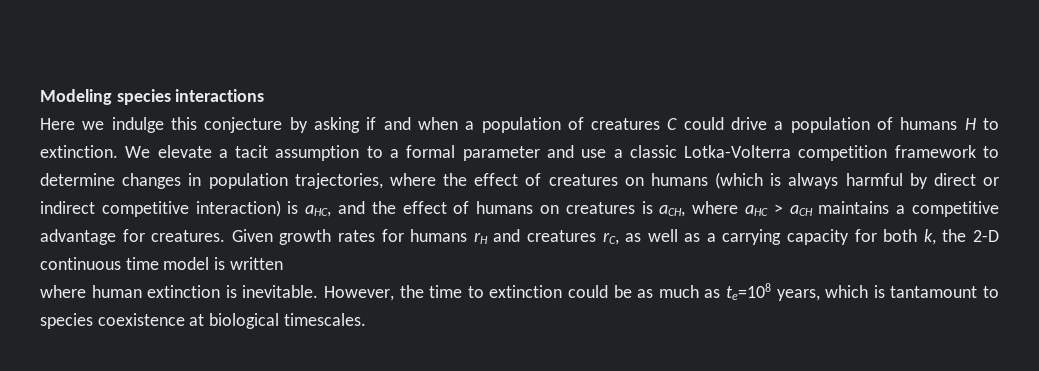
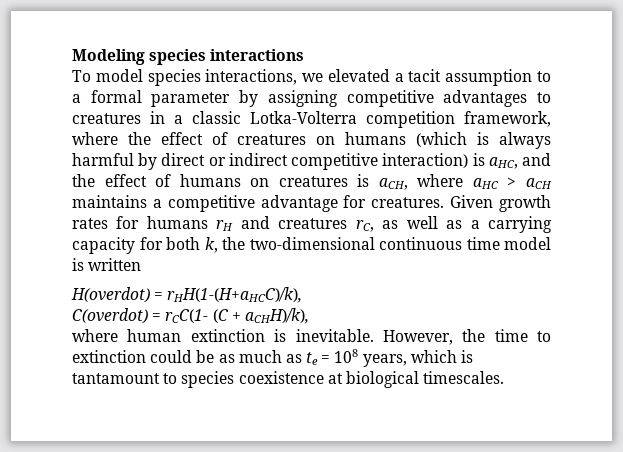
[40,117,1000,133] [40,145,212,158] Here we indulge this conjecture by asking if and when a population of creatures C could drive a population of humans H to extinction. We elevate -> [72,69,390,86] To model species interactions, we elevated
[546,145,999,161] [40,173,383,189] and use a classic Lotka-Volterra competition framework to determine changes in population trajectories, -> [239,90,551,107] [72,111,551,128] by assigning competitive advantages to creatures in a classic Lotka-Volterra competition framework,
[973,230,1000,242] 2-D -> [249,237,375,250] two-dimensional
(283, 263) none -> [71,287,303,303] [72,308,309,324] // H(overdot) = rHH(1-(H+aHCC)/k), // C(overdot) = rCC(1- (C + aCHH)/k),
[726,283,772,300] te=108 -> [306,349,359,365] te = 108

